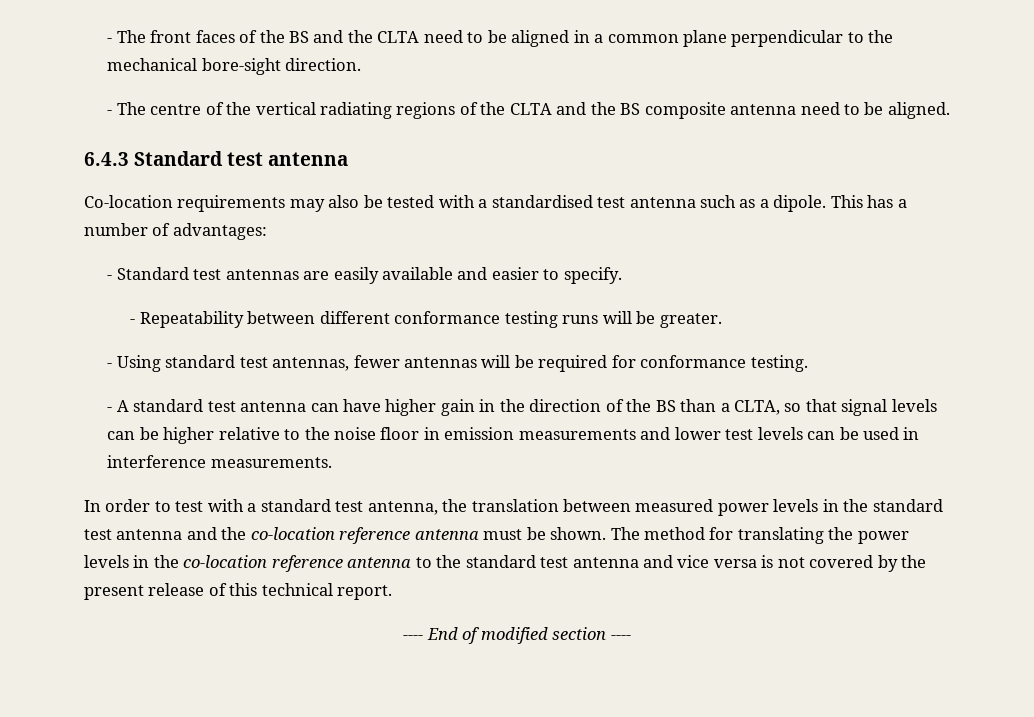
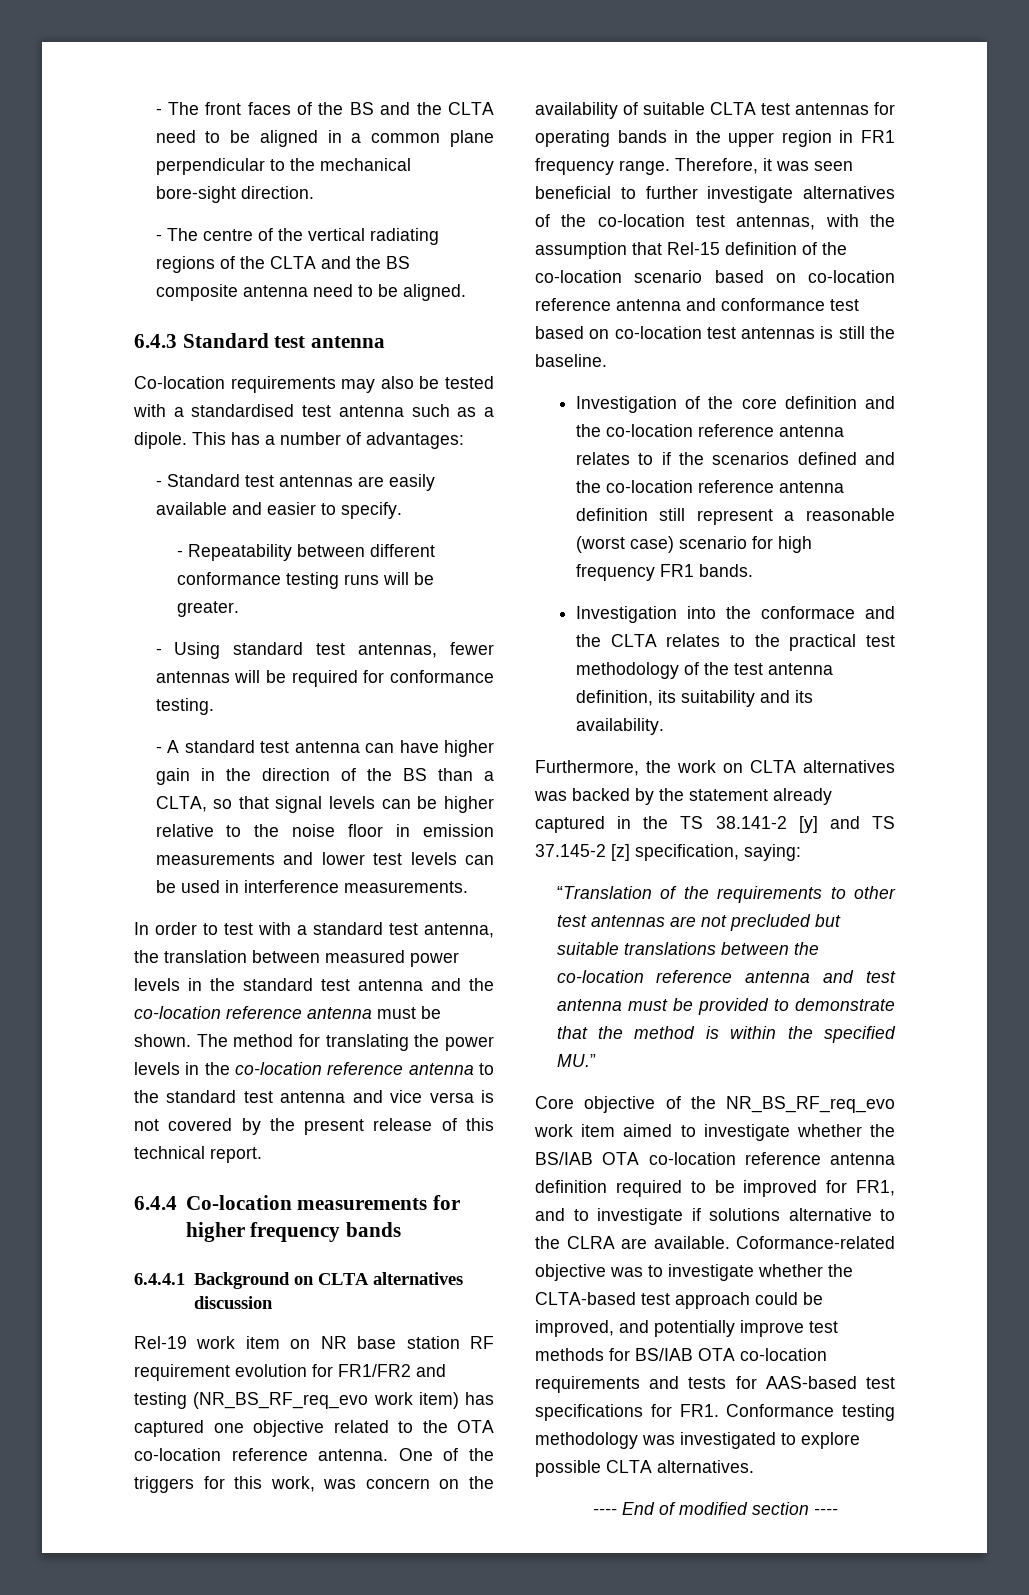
(393, 592) none -> [134,1195,461,1210] [185,1222,402,1242] [134,1272,463,1289] [193,1296,273,1309] [134,1336,494,1349] [134,1364,446,1381] [134,1392,494,1409] [134,1420,494,1437] [134,1448,495,1461] [134,1476,494,1493] [535,102,895,119] [535,130,895,147] [535,158,853,175] [535,186,895,203] [535,214,895,230] [535,242,847,259] [535,270,895,283] [535,298,859,311] [535,326,895,339] [535,354,607,367] [575,396,895,413] [575,424,844,437] [575,452,895,465] [575,480,844,493] [575,508,895,525] [575,536,812,553] [575,564,753,581] [575,606,895,623] [575,634,895,651] [575,662,833,679] [575,690,813,707] [575,718,664,735] [535,760,895,776] [534,788,832,805] [535,816,895,833] [535,844,801,861] [556,886,896,903] [556,914,841,931] [556,942,819,955] [556,970,897,983] [556,998,895,1015] [556,1026,896,1043] [556,1054,596,1067] [535,1096,895,1113] [534,1124,895,1141] [535,1152,895,1165] [535,1180,895,1197] [535,1208,895,1225] [535,1236,895,1249] [535,1264,853,1281] [535,1292,823,1309] [535,1320,838,1337] [535,1348,827,1361] [535,1376,895,1393] [535,1404,895,1421] [535,1432,860,1449] [535,1460,754,1477] // 6.4.4 Co-location measurements for higher frequency bands // 6.4.4.1 Background on CLTA alternatives discussion // Rel-19 work item on NR base station RF requirement evolution for FR1/FR2 and testing (NR_BS_RF_req_evo work item) has captured one objective related to the OTA co-location reference antenna. One of the triggers for this work, was concern on the availability of suitable CLTA test antennas for operating bands in the upper region in FR1 frequency range. Therefore, it was seen beneficial to further investigate alternatives of the co-location test antennas, with the assumption that Rel-15 definition of the co-location scenario based on co-location reference antenna and conformance test based on co-location test antennas is still the baseline. // Investigation of the core definition and the co-location reference antenna relates to if the scenarios defined and the co-location reference antenna definition still represent a reasonable (worst case) scenario for high frequency FR1 bands. // Investigation into the conformace and the CLTA relates to the practical test methodology of the test antenna definition, its suitability and its availability. // Furthermore, the work on CLTA alternatives was backed by the statement already captured in the TS 38.141-2 [y] and TS 37.145-2 [z] specification, saying: // “Translation of the requirements to other test antennas are not precluded but suitable translations between the co-location reference antenna and test antenna must be provided to demonstrate that the method is within the specified MU.” // Core objective of the NR_BS_RF_req_evo work item aimed to investigate whether the BS/IAB OTA co-location reference antenna definition required to be improved for FR1, and to investigate if solutions alternative to the CLRA are available. Coformance-related objective was to investigate whether the CLTA-based test approach could be improved, and potentially improve test methods for BS/IAB OTA co-location requirements and tests for AAS-based test specifications for FR1. Conformance testing methodology was investigated to explore possible CLTA alternatives.

